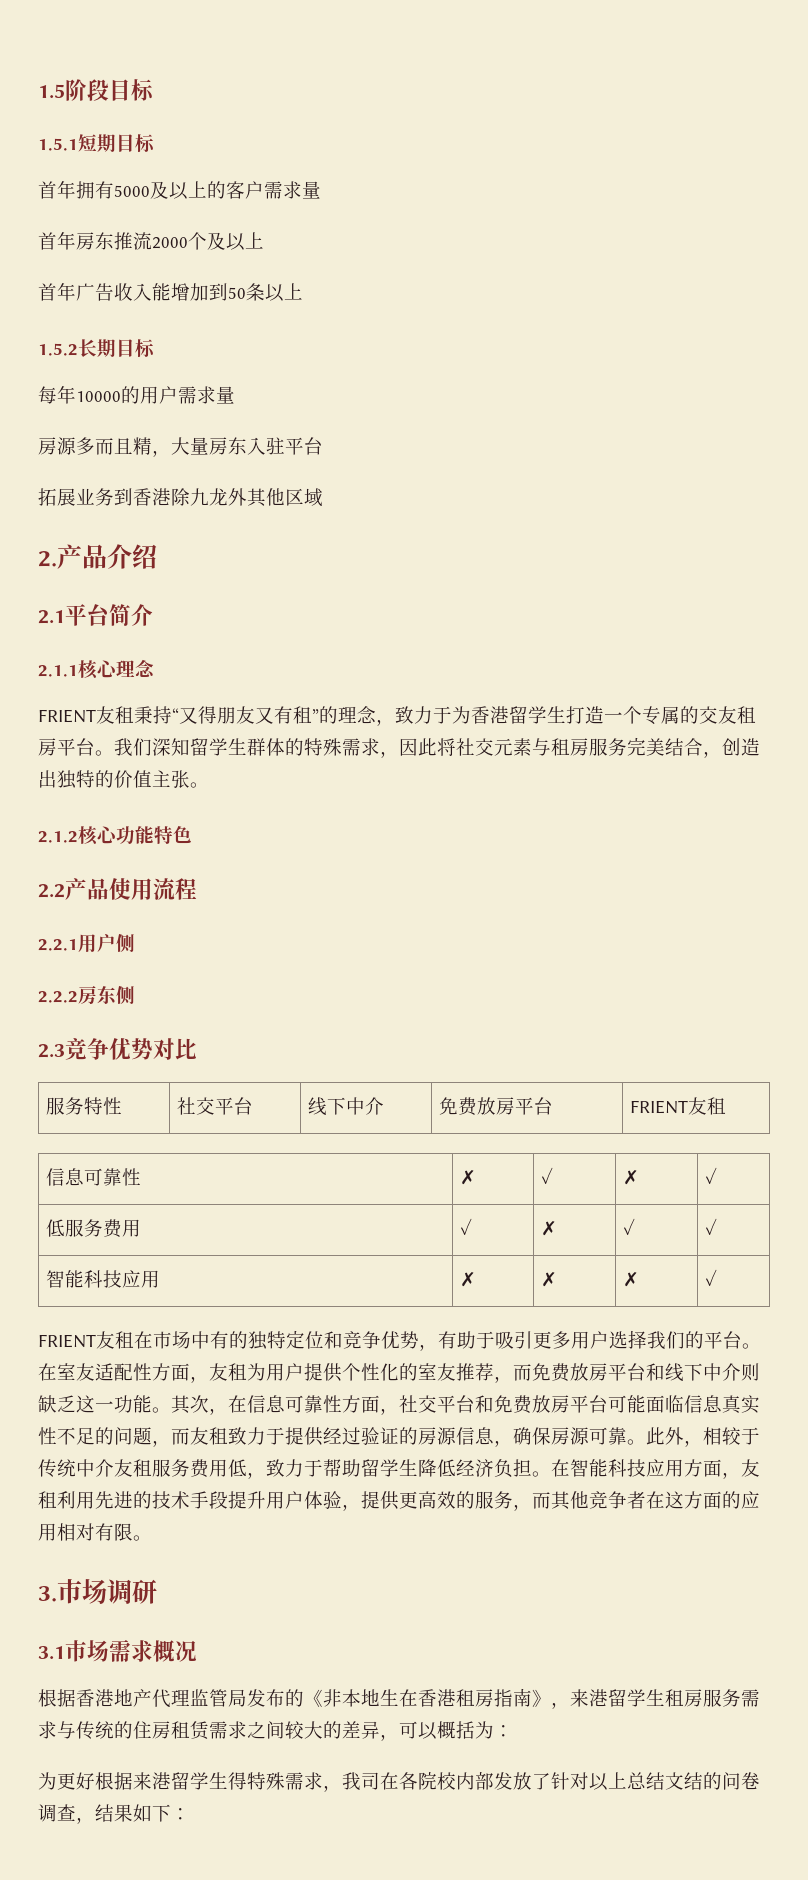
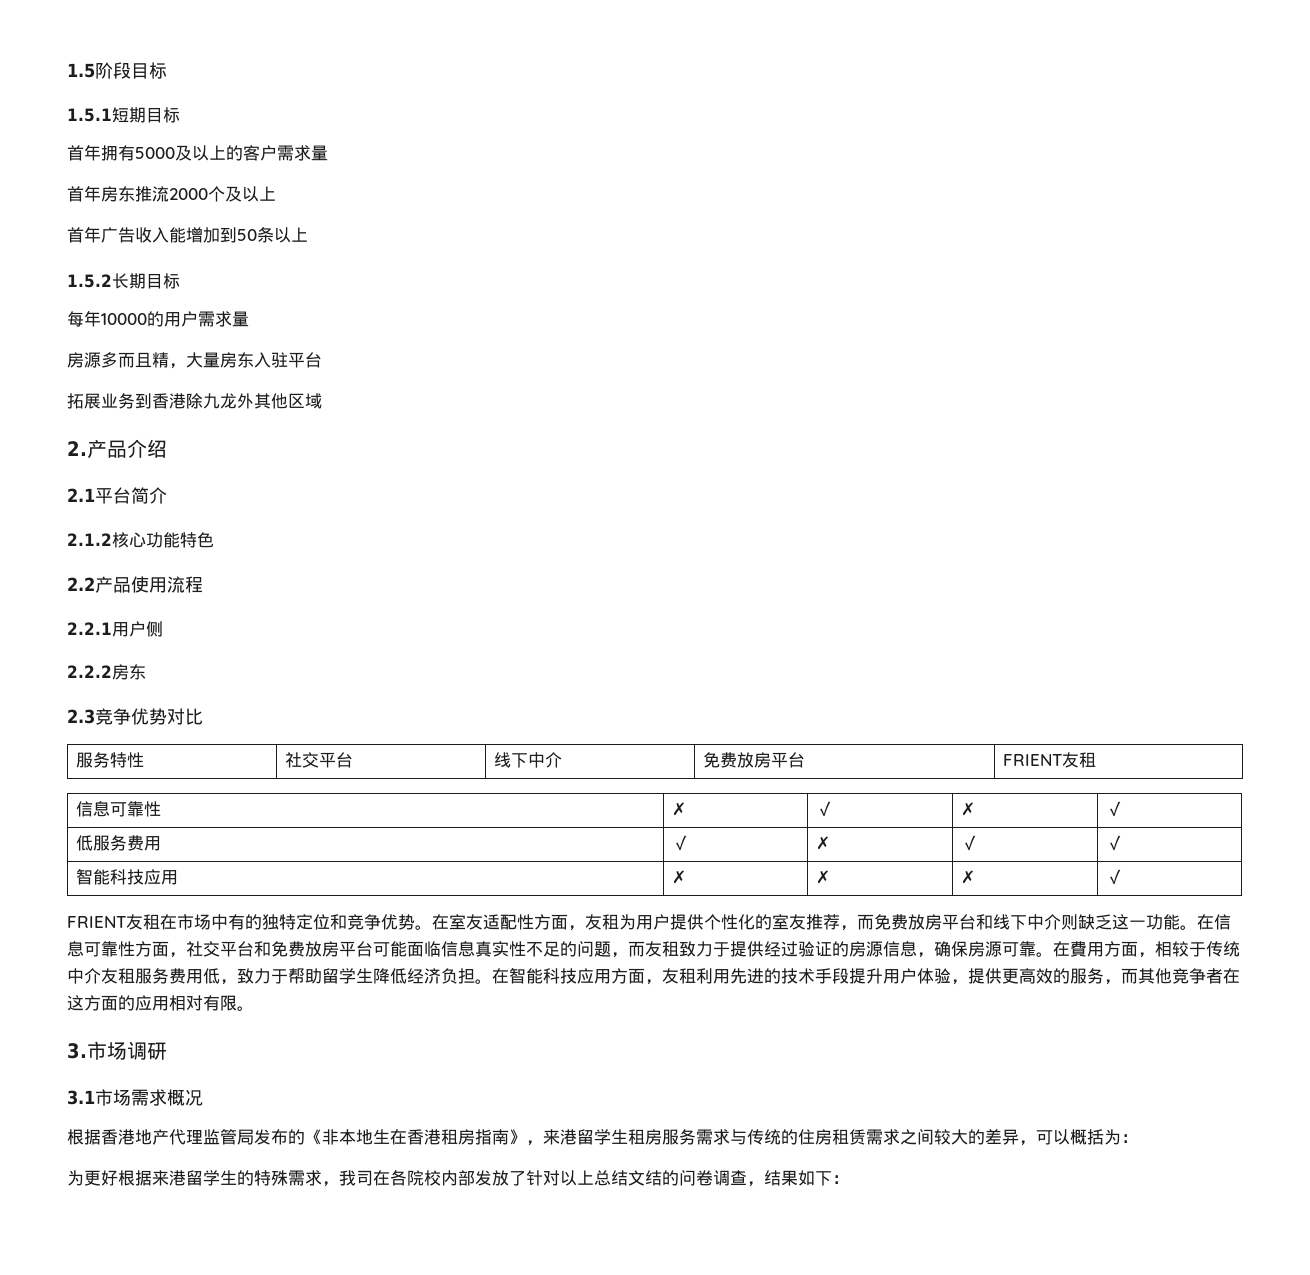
[38,659,155,679] [38,706,756,726] [38,737,760,758] [38,770,209,789] // 2.1.1核心理念 // FRIENT友租秉持“又得朋友又有租”的理念，致力于为香港留学生打造一个专属的交友租房平台。我们深知留学生群体的特殊需求，因此将社交元素与租房服务完美结合，创造出独特的价值主张。 -> (167, 495) none
[116,985,135,1004] 侧 -> (146, 672) none
[419,1330,742,1351] ，有助于吸引更多用户选择我们的平台 -> (415, 922) none
[171,1395,228,1415] 其次， -> (1197, 927) none
[646,1427,684,1445] 此外 -> [1053,941,1138,957] 在費用方面
[228,1772,247,1790] 得 -> [237,1170,254,1186] 的

